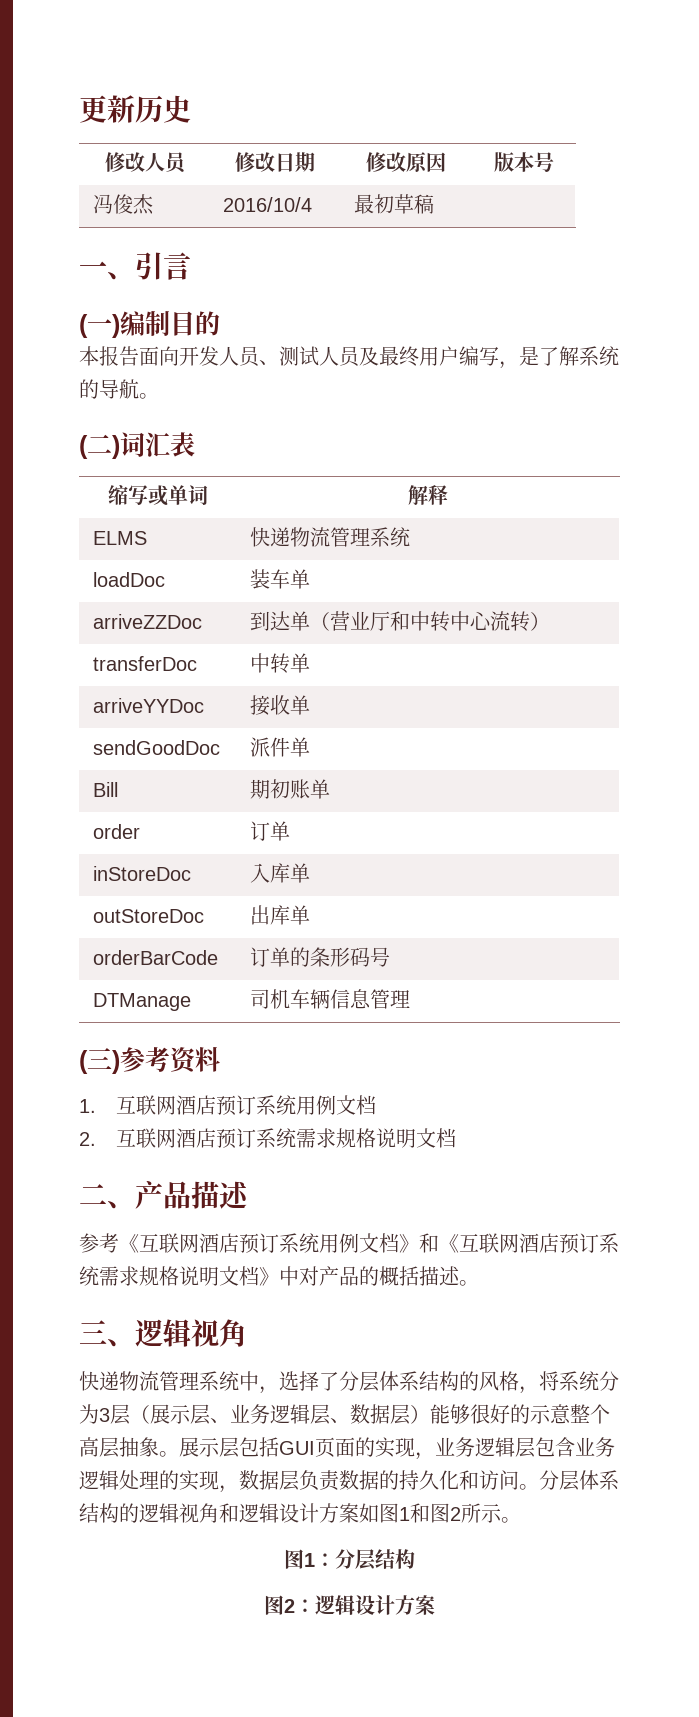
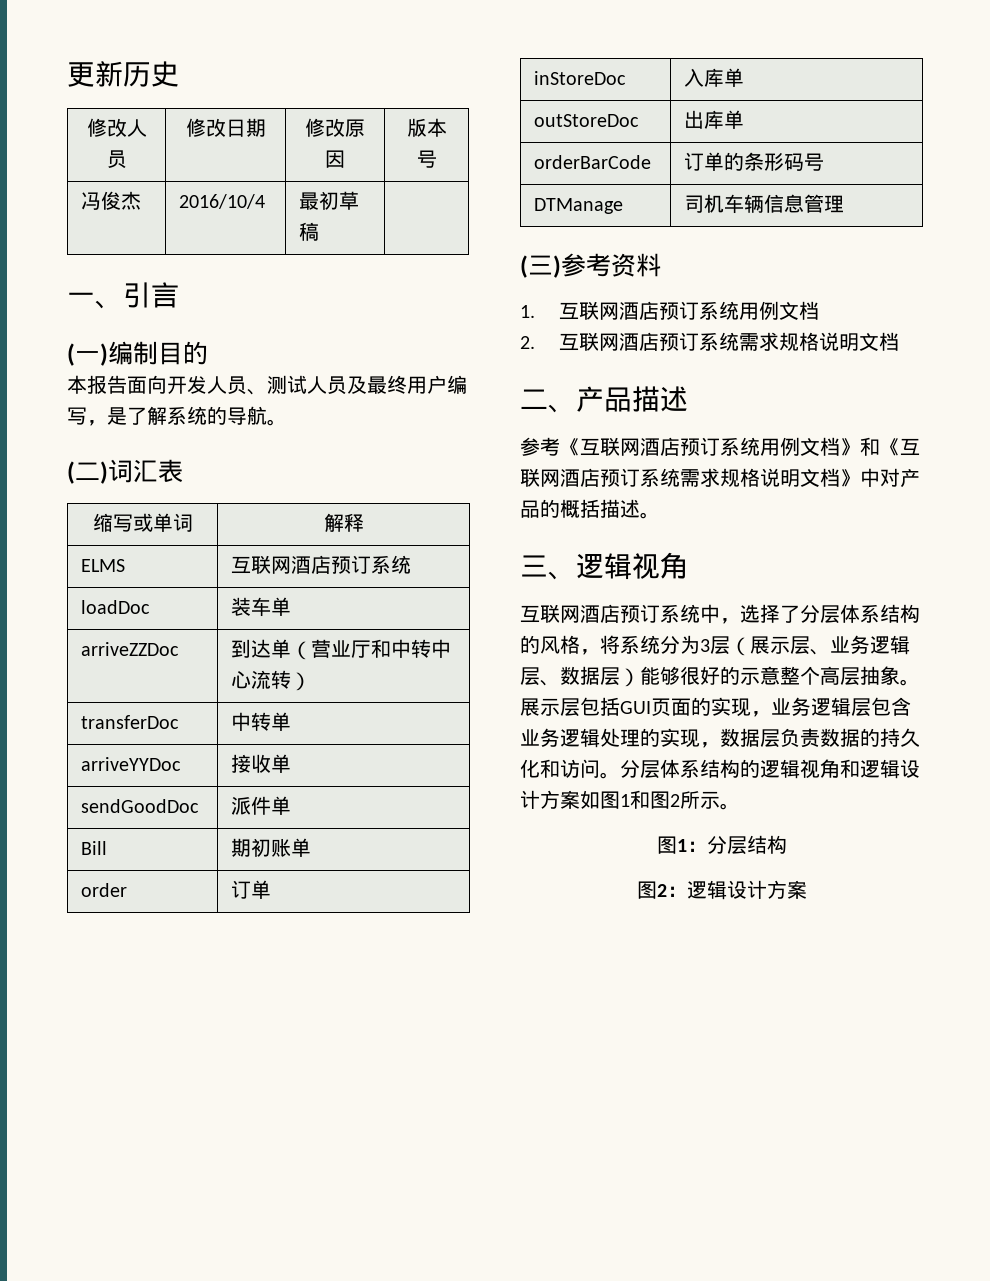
[250,527,371,547] 快递物流管理 -> [230,555,371,574] 互联网酒店预订
[79,1371,199,1391] 快递物流管理 -> [520,604,660,623] 互联网酒店预订

